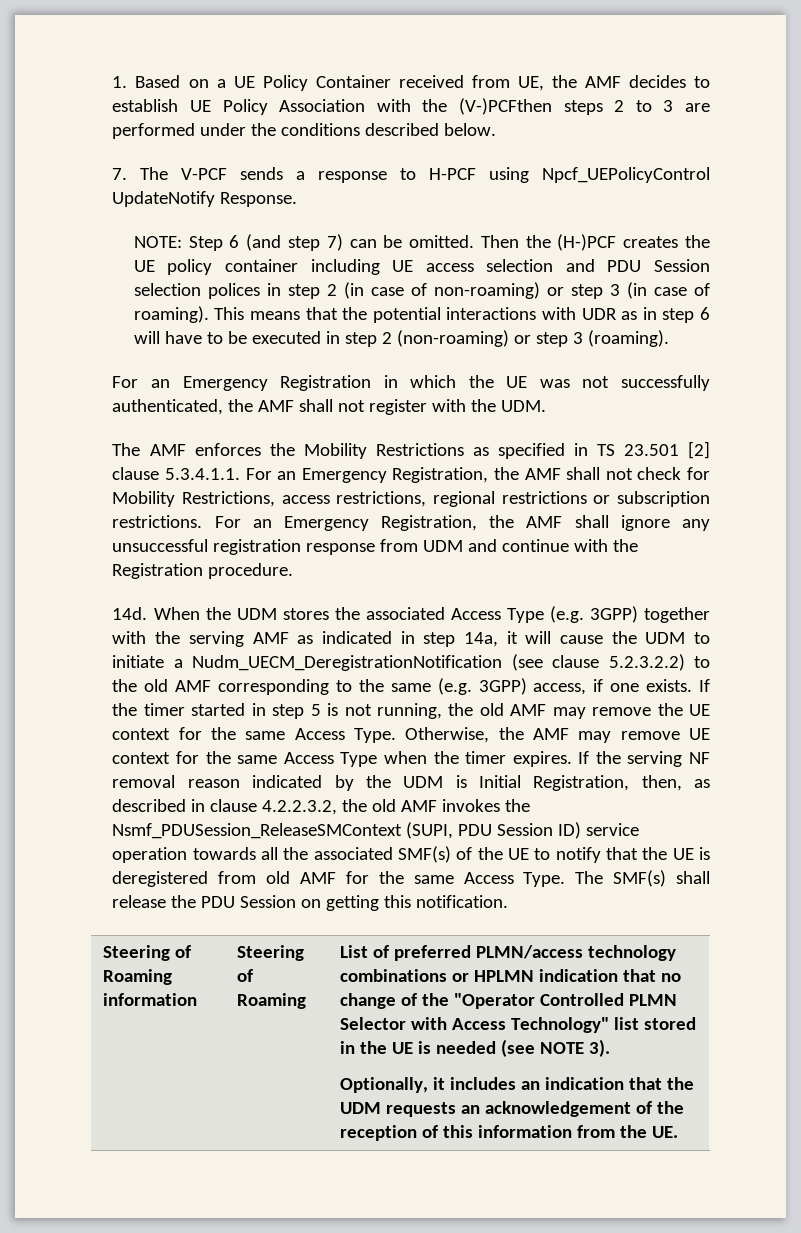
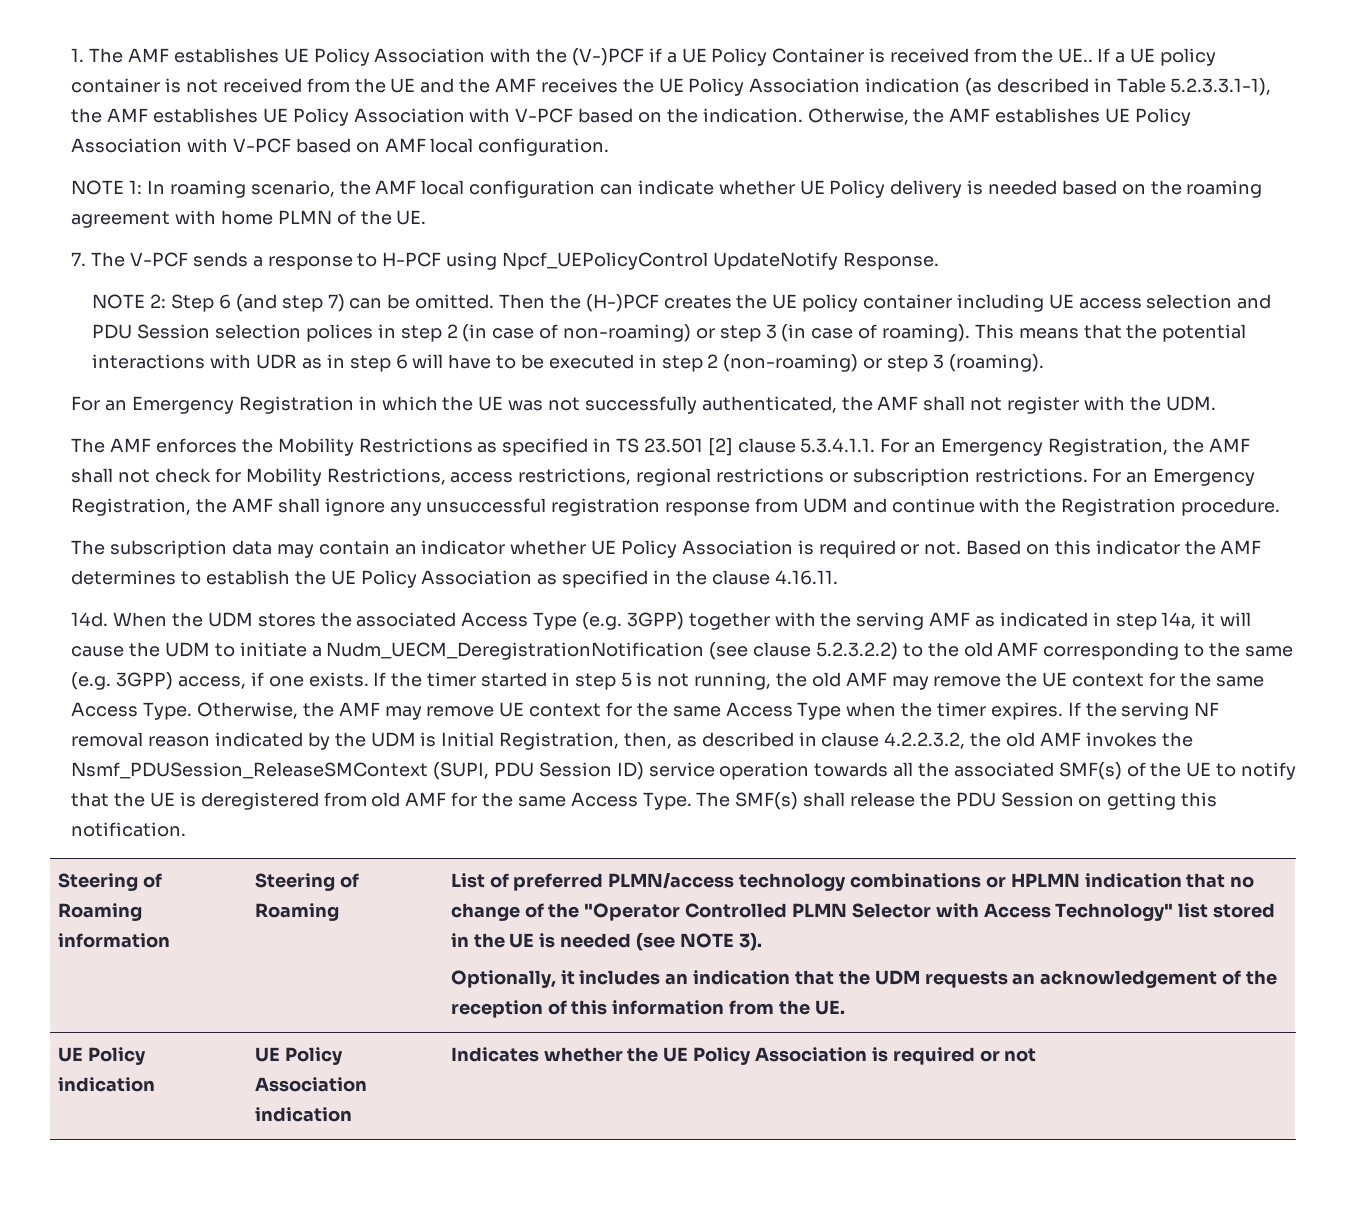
[135,75,711,91] [112,99,179,112] Based on a UE Policy Container received from UE, the AMF decides to establish -> [89,48,279,63] The AMF establishes
[459,98,711,115] [112,123,497,139] (V-)PCFthen steps 2 to 3 are performed under the conditions described below. -> [571,48,1216,66] [71,78,1272,96] [71,108,1191,126] [71,138,610,156] [71,180,1263,198] [71,210,427,228] (V-)PCF if a UE Policy Container is received from the UE.. If a UE policy container is not received from the UE and the AMF receives the UE Policy Association indication (as described in Table 5.2.3.3.1-1), the AMF establishes UE Policy Association with V-PCF based on the indication. Otherwise, the AMF establishes UE Policy Association with V-PCF based on AMF local configuration. // NOTE 1: In roaming scenario, the AMF local configuration can indicate whether UE Policy delivery is needed based on the roaming agreement with home PLMN of the UE.
[133,236,182,248] NOTE: -> [92,294,167,309] NOTE 2:
(294, 571) none -> [71,540,1262,558] [71,570,838,588] // The subscription data may contain an indicator whether UE Policy Association is required or not. Based on this indicator the AMF determines to establish the UE Policy Association as specified in the clause 4.16.11.
(678, 1132) none -> [57,1047,146,1065] [57,1077,155,1092] [254,1047,343,1065] [254,1077,367,1092] [254,1107,352,1122] [450,1047,1037,1065] // UE Policy indication | UE Policy Association indication | Indicates whether the UE Policy Association is required or not

